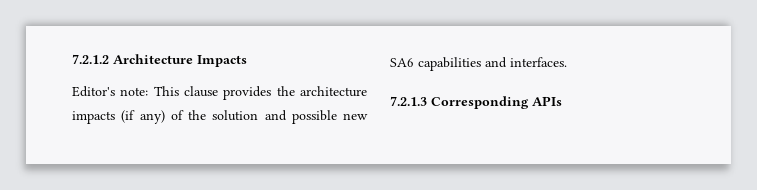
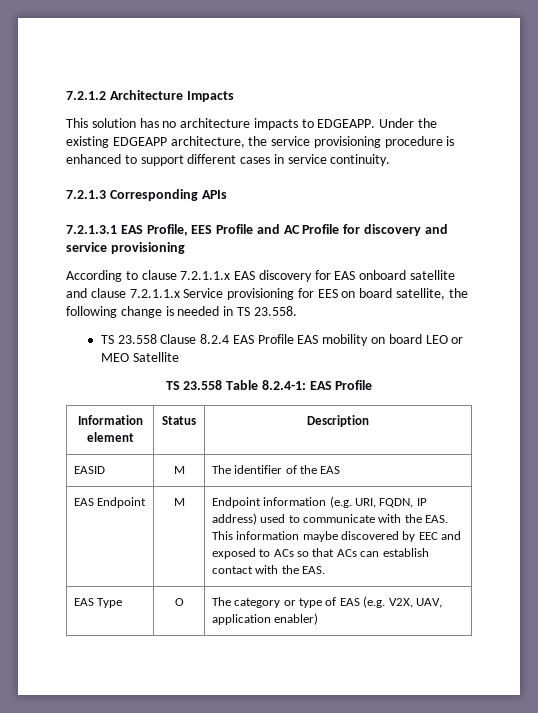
[72,86,367,100] [72,110,368,124] [390,57,567,71] [390,96,562,109] Editor's note: This clause provides the architecture impacts (if any) of the solution and possible new SA6 capabilities and interfaces. // 7.2.1.3 Corresponding APIs -> [66,118,438,130] [66,136,455,148] [66,154,391,166] [66,189,227,201] [66,224,448,236] [66,242,185,254] [66,270,456,282] [66,288,468,300] [66,306,297,318] [100,334,464,346] [100,352,179,362] [165,380,373,390] [77,415,143,425] [86,432,134,442] [162,416,196,425] [307,415,369,427] [73,466,105,474] [173,466,185,474] [211,465,341,474] [73,497,147,508] [173,498,185,506] [211,496,427,508] [211,513,449,525] [211,531,462,542] [211,548,429,559] [211,565,326,574] [73,598,123,608] [174,598,184,606] [211,596,442,608] [211,613,319,625] This solution has no architecture impacts to EDGEAPP. Under the existing EDGEAPP architecture, the service provisioning procedure is enhanced to support different cases in service continuity. // 7.2.1.3 Corresponding APIs // 7.2.1.3.1 EAS Profile, EES Profile and AC Profile for discovery and service provisioning // According to clause 7.2.1.1.x EAS discovery for EAS onboard satellite and clause 7.2.1.1.x Service provisioning for EES on board satellite, the following change is needed in TS 23.558. // TS 23.558 Clause 8.2.4 EAS Profile EAS mobility on board LEO or MEO Satellite // TS 23.558 Table 8.2.4-1: EAS Profile // Information element | Status | Description // EASID | M | The identifier of the EAS // EAS Endpoint | M | Endpoint information (e.g. URI, FQDN, IP address) used to communicate with the EAS. This information maybe discovered by EEC and exposed to ACs so that ACs can establish contact with the EAS. // EAS Type | O | The category or type of EAS (e.g. V2X, UAV, application enabler)

